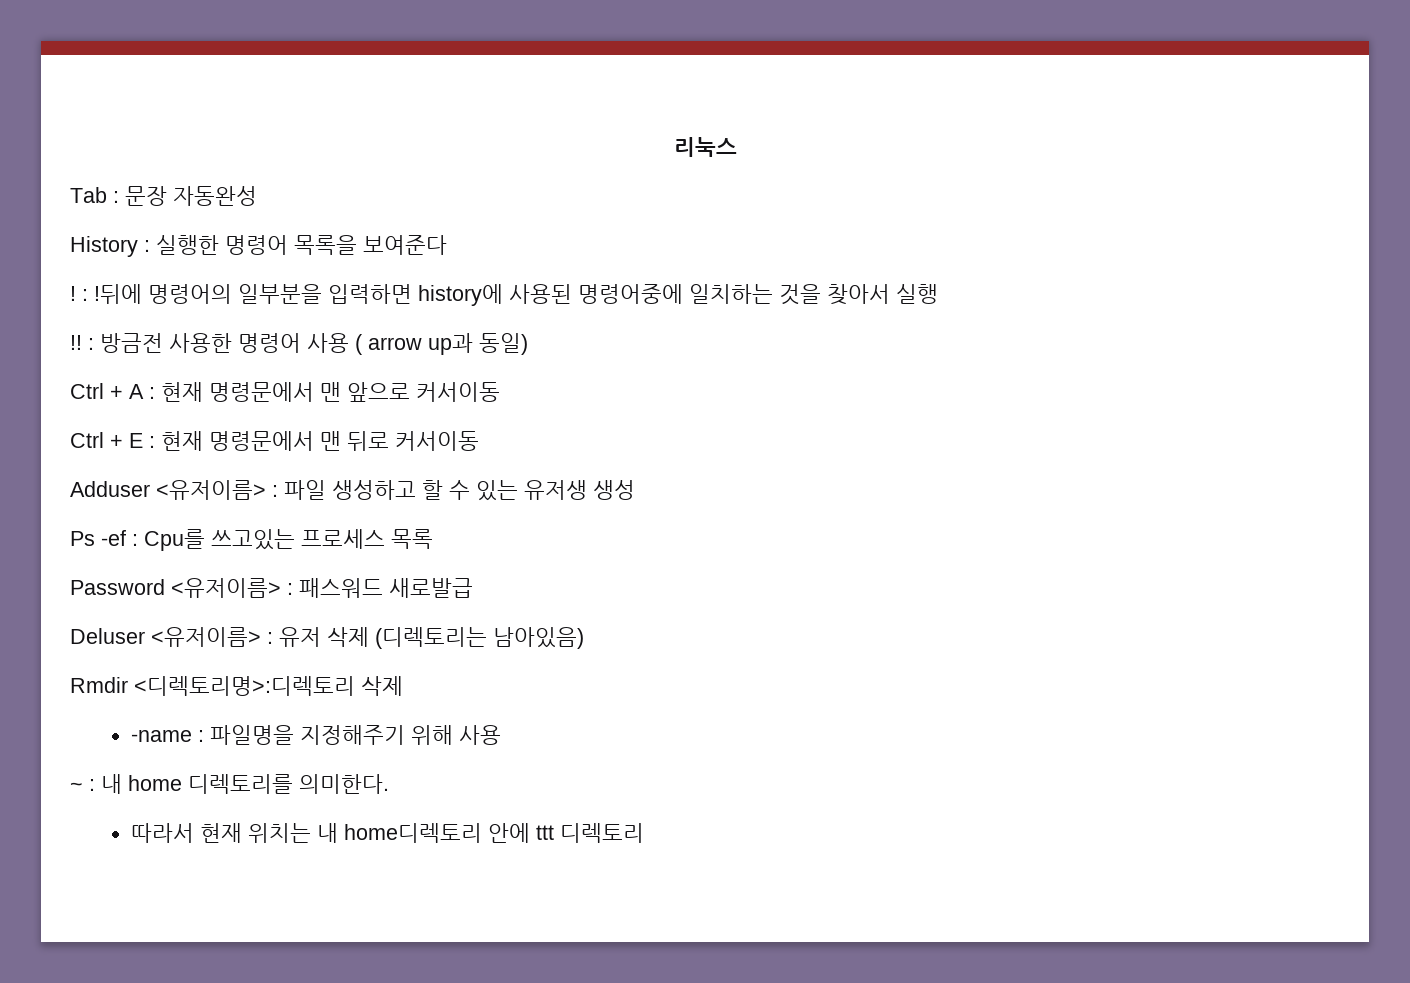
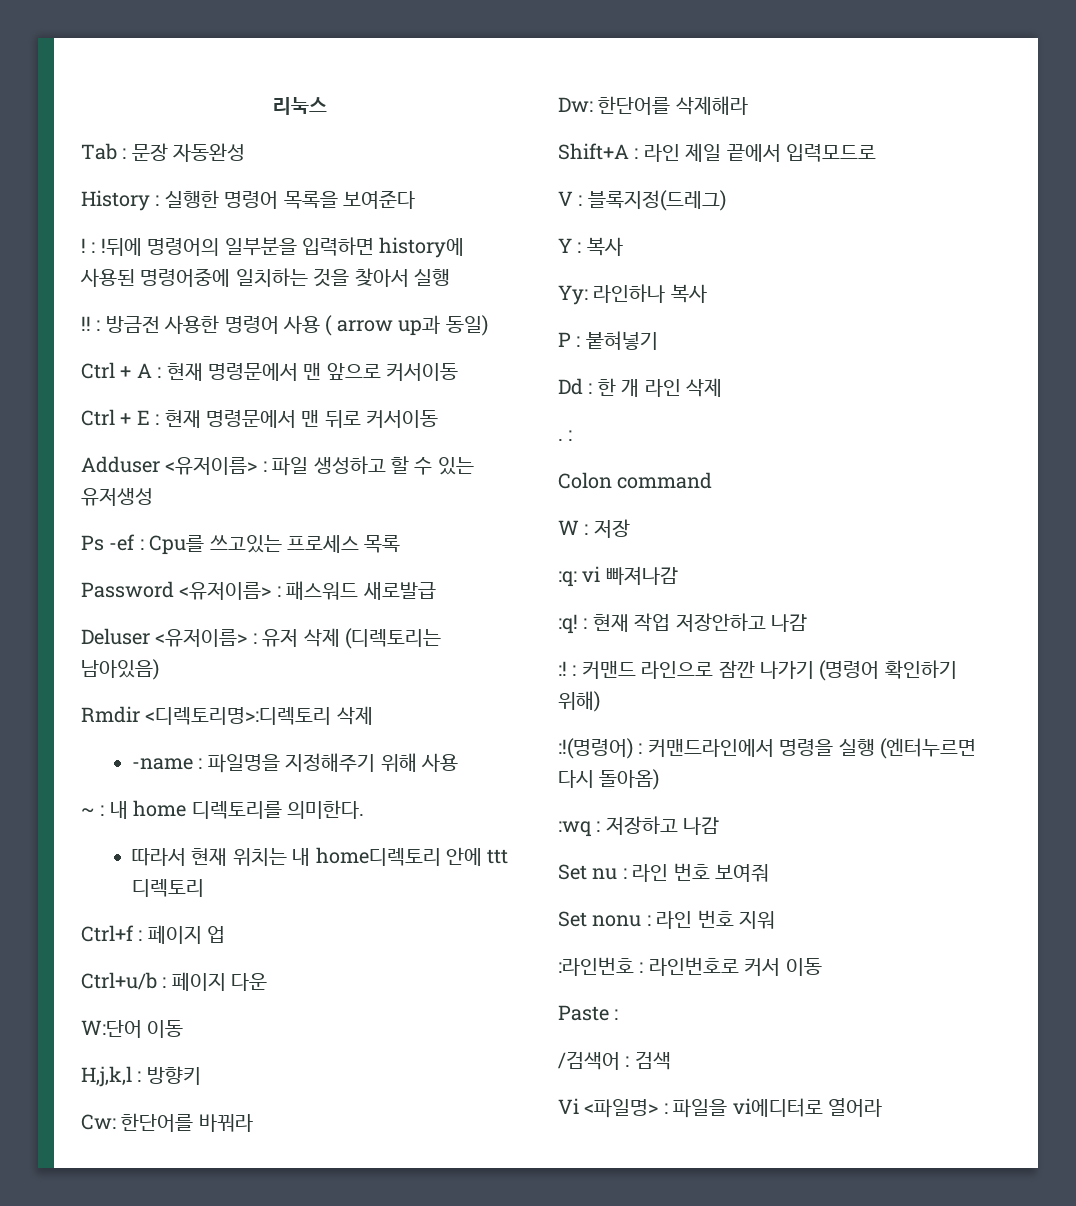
[524,480,635,500] 유저생 생성 -> [81,488,153,506] 유저생성
(645, 833) none -> [81,925,226,944] [81,972,268,991] [81,1020,184,1038] [81,1066,201,1087] [81,1113,253,1132] [558,96,748,115] [558,143,876,162] [558,190,726,211] [558,237,623,256] [558,284,707,305] [558,331,658,350] [558,378,722,397] [558,430,573,441] [558,472,713,489] [558,519,630,538] [558,566,678,587] [558,613,807,634] [558,660,957,681] [558,691,600,712] [558,738,976,759] [558,769,660,790] [558,816,720,837] [558,863,769,882] [558,910,775,929] [558,957,822,976] [558,1005,619,1021] [558,1051,671,1070] [558,1098,882,1118] // Ctrl+f : 페이지 업 // Ctrl+u/b : 페이지 다운 // W:단어 이동 // H,j,k,l : 방향키 // Cw: 한단어를 바꿔라 // Dw: 한단어를 삭제해라 // Shift+A : 라인 제일 끝에서 입력모드로 // V : 블록지정(드레그) // Y : 복사 // Yy: 라인하나 복사 // P : 붙혀넣기 // Dd : 한 개 라인 삭제 // . : // Colon command // W : 저장 // :q: vi 빠져나감 // :q! : 현재 작업 저장안하고 나감 // :! : 커맨드 라인으로 잠깐 나가기 (명령어 확인하기 위해) // :!(명령어) : 커맨드라인에서 명령을 실행 (엔터누르면 다시 돌아옴) // :wq : 저장하고 나감 // Set nu : 라인 번호 보여줘 // Set nonu : 라인 번호 지워 // :라인번호 : 라인번호로 커서 이동 // Paste : // /검색어 : 검색 // Vi <파일명> : 파일을 vi에디터로 열어라

